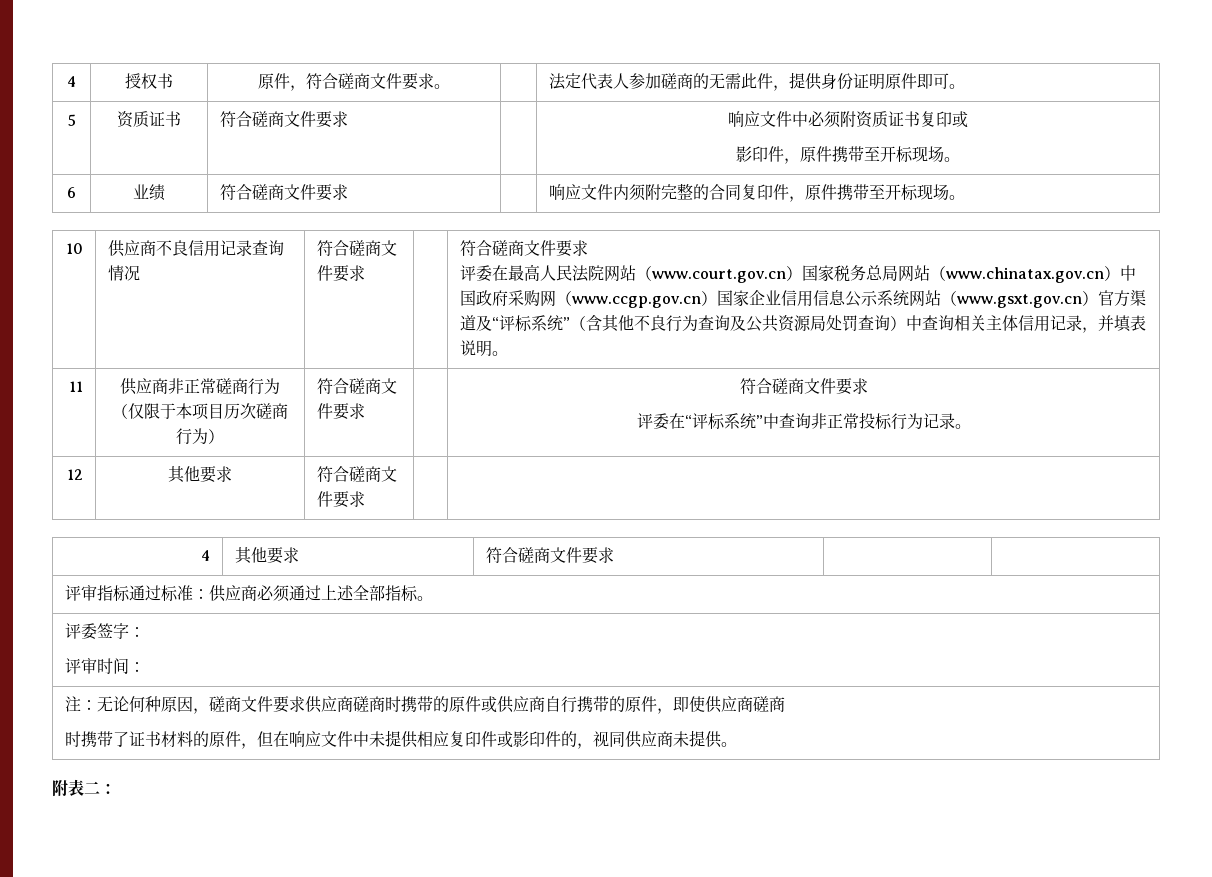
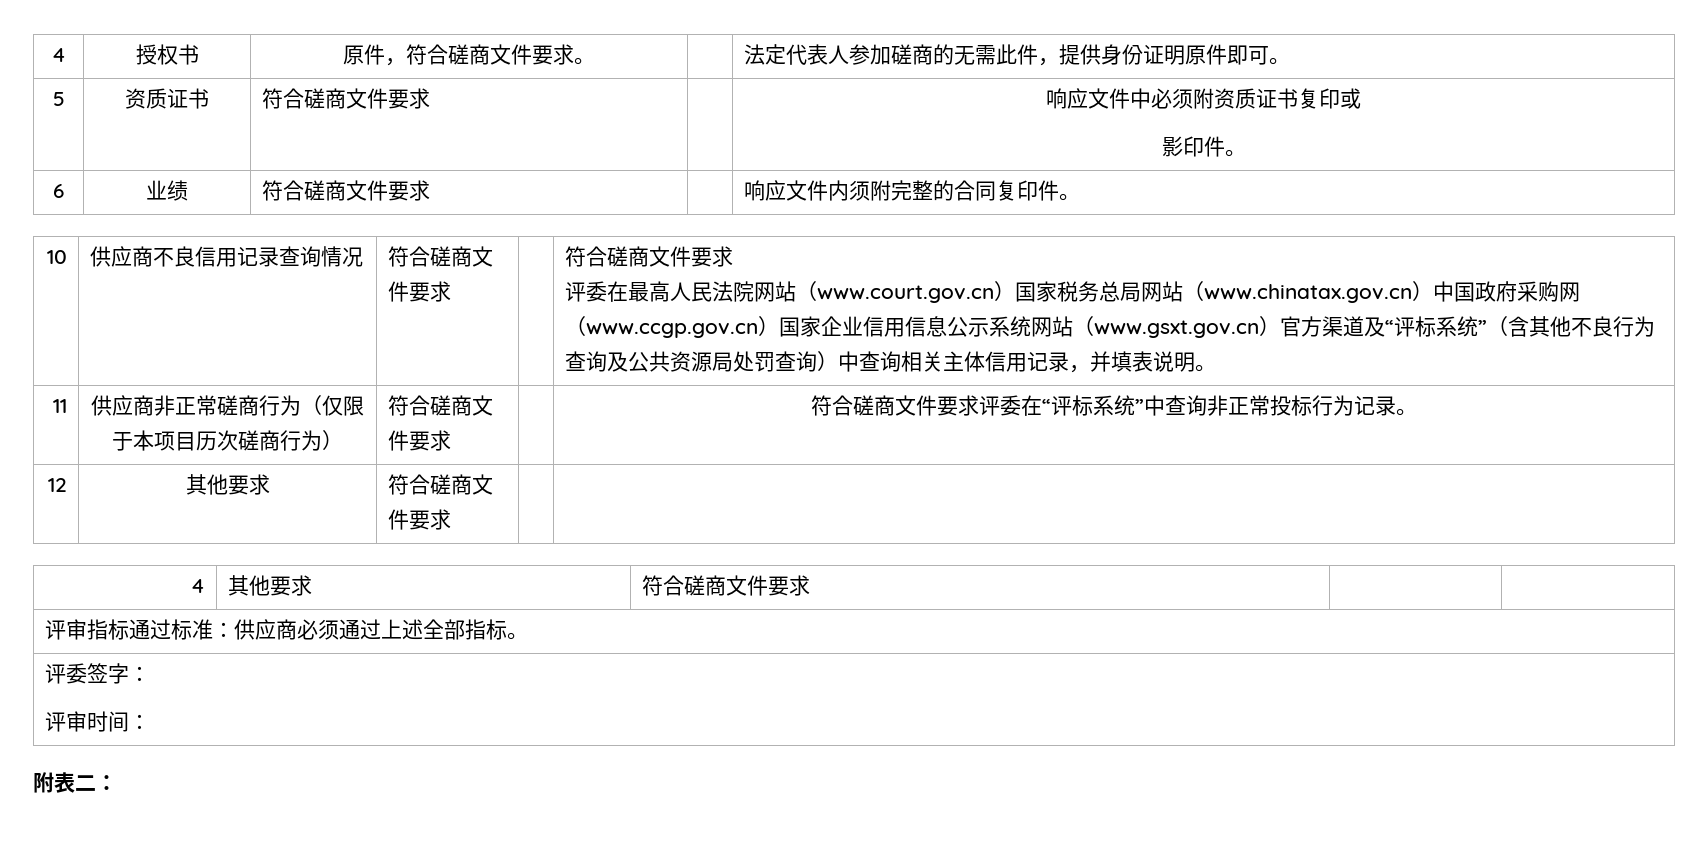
[784,146,945,164] ，原件携带至开标现场 -> (1225, 146) none
[788,184,949,202] ，原件携带至开标现场 -> (1060, 190) none
(868, 386) // -> (979, 405) none
[64,696,785,714] [64,730,737,749] // 注：无论何种原因，磋商文件要求供应商磋商时携带的原件或供应商自行携带的原件，即使供应商磋商 // 时携带了证书材料的原件，但在响应文件中未提供相应复印件或影印件的，视同供应商未提供。 -> (151, 721) none

